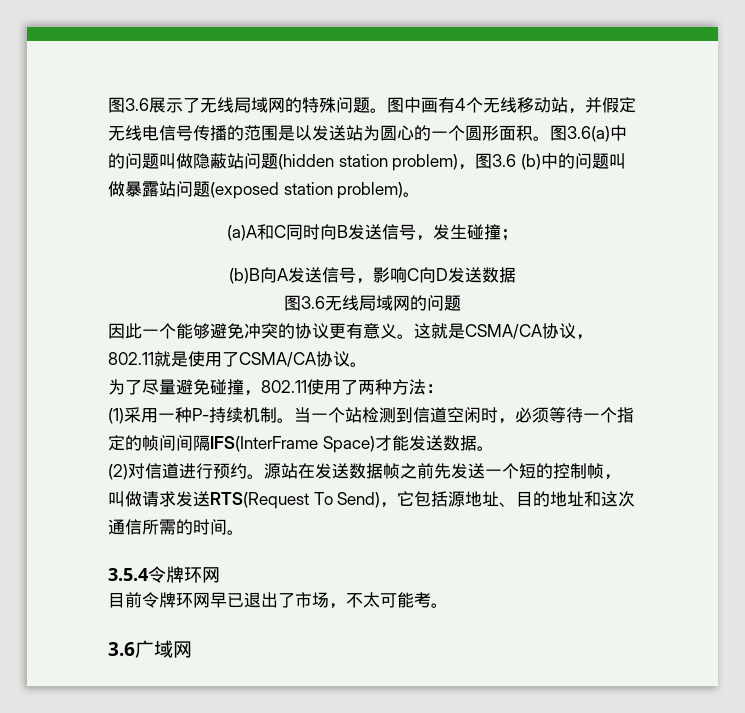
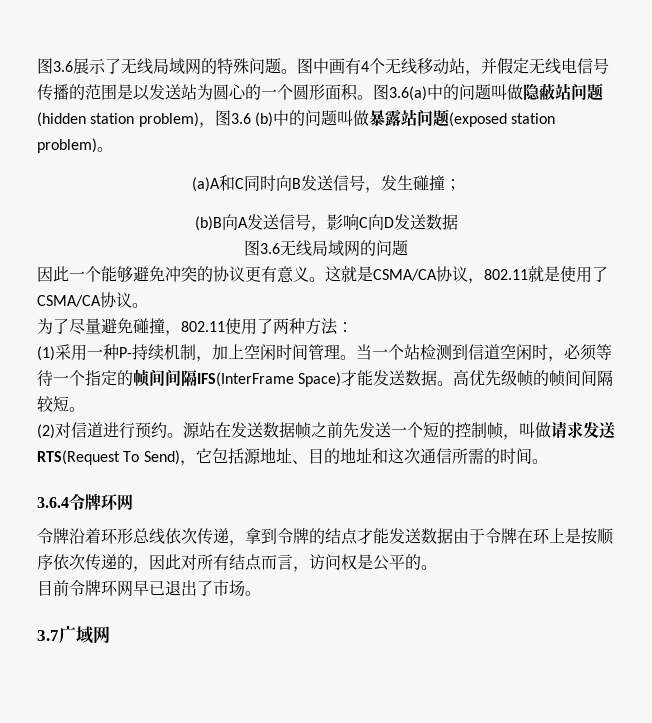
(277, 415) none -> [196,344,340,362] ，加上空闲时间管理
(494, 448) none -> [453,369,614,387] [37,396,85,412] 高优先级帧的帧间间隔较短。
[108,566,220,583] 3.5.4令牌环网 -> [37,493,133,511] [37,528,614,546] [37,554,437,572] 3.6.4令牌环网 // 令牌沿着环形总线依次传递，拿到令牌的结点才能发送数据由于令牌在环上是按顺序依次传递的，因此对所有结点而言，访问权是公平的。
[329,592,448,609] [108,642,135,656] ，不太可能考。 // 3.6 -> [245,591,261,596] [37,630,59,641] 。 // 3.7

